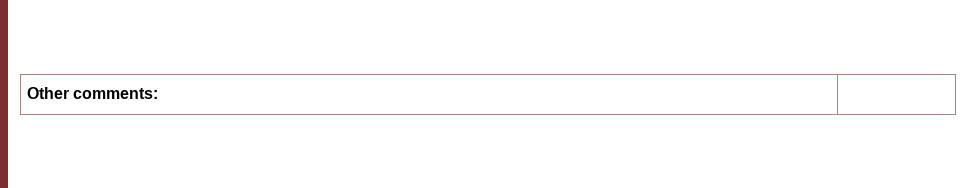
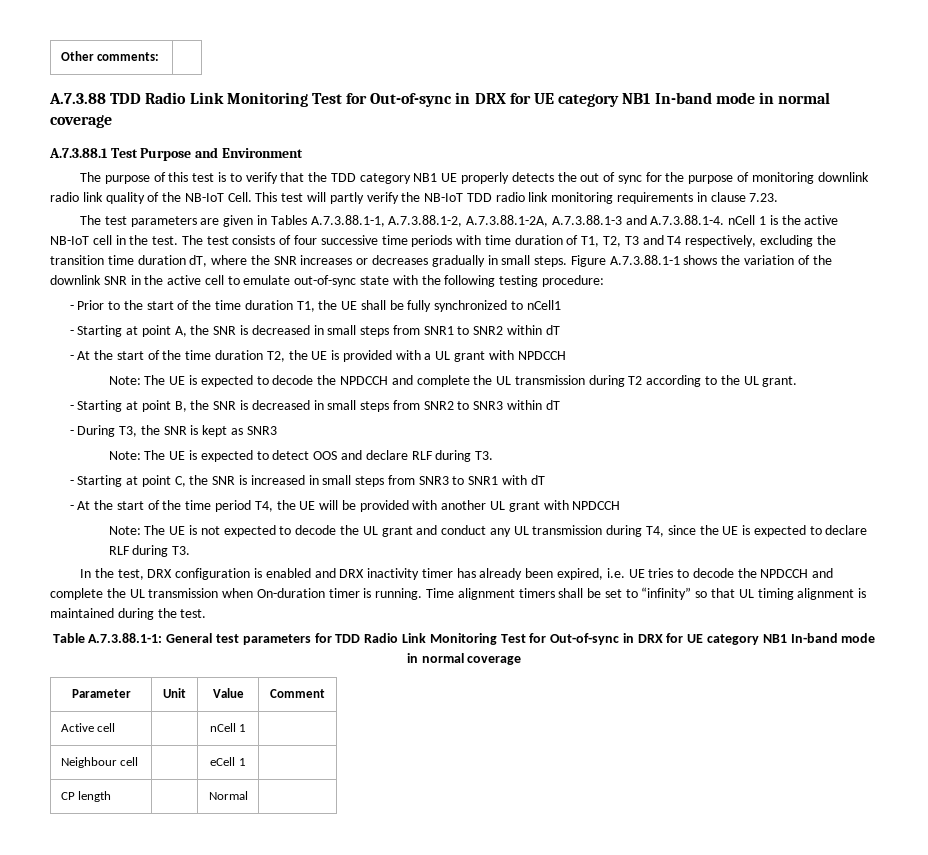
(158, 93) none -> [49,92,831,107] [50,115,112,128] [49,147,303,161] [80,172,869,184] [50,192,779,204] [80,215,839,227] [50,235,836,247] [50,255,832,267] [50,275,604,287] [69,300,561,312] [69,325,560,337] [69,350,566,362] [108,375,798,387] [69,400,560,412] [69,425,277,437] [108,450,494,462] [69,475,545,487] [69,500,621,512] [108,525,868,537] [108,545,191,557] [80,568,834,580] [50,587,867,600] [50,608,207,620] [52,633,876,645] [406,653,522,665] [71,689,131,698] [163,688,186,698] [212,688,244,698] [270,689,325,698] [60,723,116,732] [209,723,247,732] [60,757,139,768] [210,757,246,766] [60,791,112,802] [208,791,248,800] // A.7.3.88 TDD Radio Link Monitoring Test for Out-of-sync in DRX for UE category NB1 In-band mode in normal coverage // A.7.3.88.1 Test Purpose and Environment // The purpose of this test is to verify that the TDD category NB1 UE properly detects the out of sync for the purpose of monitoring downlink radio link quality of the NB-IoT Cell. This test will partly verify the NB-IoT TDD radio link monitoring requirements in clause 7.23. // The test parameters are given in Tables A.7.3.88.1-1, A.7.3.88.1-2, A.7.3.88.1-2A, A.7.3.88.1-3 and A.7.3.88.1-4. nCell 1 is the active NB-IoT cell in the test. The test consists of four successive time periods with time duration of T1, T2, T3 and T4 respectively, excluding the transition time duration dT, where the SNR increases or decreases gradually in small steps. Figure A.7.3.88.1-1 shows the variation of the downlink SNR in the active cell to emulate out-of-sync state with the following testing procedure: // - Prior to the start of the time duration T1, the UE shall be fully synchronized to nCell1 // - Starting at point A, the SNR is decreased in small steps from SNR1 to SNR2 within dT // - At the start of the time duration T2, the UE is provided with a UL grant with NPDCCH // Note: The UE is expected to decode the NPDCCH and complete the UL transmission during T2 according to the UL grant. // - Starting at point B, the SNR is decreased in small steps from SNR2 to SNR3 within dT // - During T3, the SNR is kept as SNR3 // Note: The UE is expected to detect OOS and declare RLF during T3. // - Starting at point C, the SNR is increased in small steps from SNR3 to SNR1 with dT // - At the start of the time period T4, the UE will be provided with another UL grant with NPDCCH // Note: The UE is not expected to decode the UL grant and conduct any UL transmission during T4, since the UE is expected to declare RLF during T3. // In the test, DRX configuration is enabled and DRX inactivity timer has already been expired, i.e. UE tries to decode the NPDCCH and complete the UL transmission when On-duration timer is running. Time alignment timers shall be set to “infinity” so that UL timing alignment is maintained during the test. // Table A.7.3.88.1-1: General test parameters for TDD Radio Link Monitoring Test for Out-of-sync in DRX for UE category NB1 In-band mode in normal coverage // Parameter | Unit | Value | Comment // Active cell | | nCell 1 | // Neighbour cell | | eCell 1 | // CP length | | Normal |

